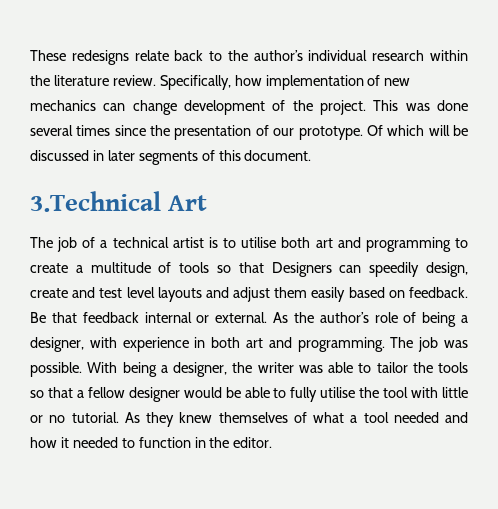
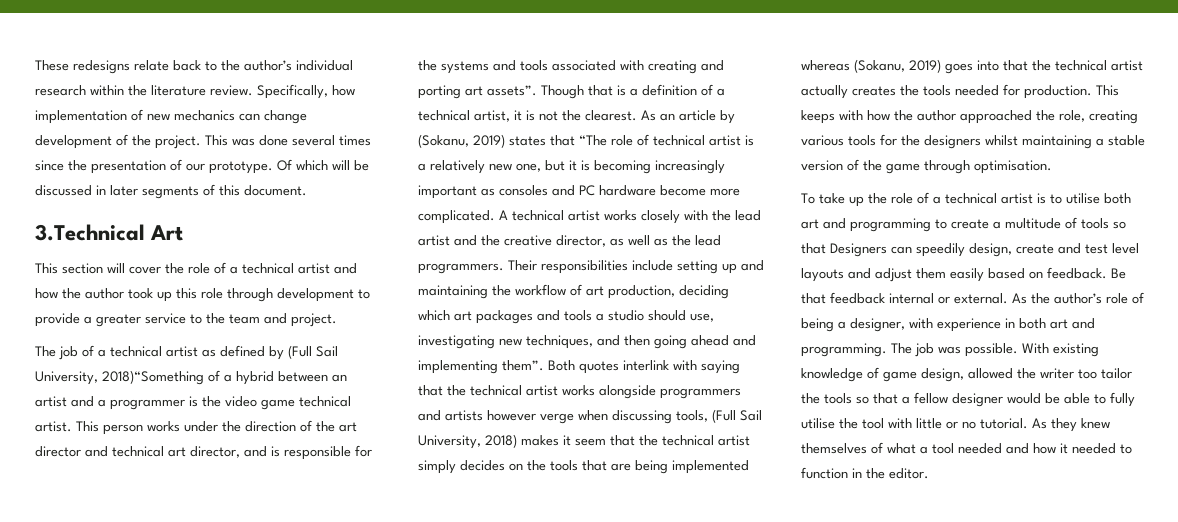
(207, 203) none -> [35,262,357,274] [35,288,370,302] [35,313,337,327] // This section will cover the role of a technical artist and how the author took up this role through development to provide a greater service to the team and project.
(204, 242) none -> [202,345,338,360] [35,370,347,385] [35,396,351,410] [35,420,357,435] [35,445,372,460] [418,60,724,74] [418,84,725,99] [418,110,735,124] [418,134,754,148] [418,160,725,174] [418,185,740,199] [418,210,761,224] [418,235,721,247] [418,260,764,274] [418,284,729,299] [418,310,714,324] [418,335,756,349] [418,360,740,374] [418,385,741,399] [418,409,762,424] [418,434,750,449] [418,460,749,474] [801,59,1143,74] [801,84,1119,99] [801,110,1138,124] [801,134,1145,149] [801,159,1052,174] [801,192,1033,207] as defined by (Full Sail University, 2018)“Something of a hybrid between an artist and a programmer is the video game technical artist. This person works under the direction of the art director and technical art director, and is responsible for the systems and tools associated with creating and porting art assets”. Though that is a definition of a technical artist, it is not the clearest. As an article by (Sokanu, 2019) states that “The role of technical artist is a relatively new one, but it is becoming increasingly important as consoles and PC hardware become more complicated. A technical artist works closely with the lead artist and the creative director, as well as the lead programmers. Their responsibilities include setting up and maintaining the workflow of art production, deciding which art packages and tools a studio should use, investigating new techniques, and then going ahead and implementing them”. Both quotes interlink with saying that the technical artist works alongside programmers and artists however verge when discussing tools, (Full Sail University, 2018) makes it seem that the technical artist simply decides on the tools that are being implemented whereas (Sokanu, 2019) goes into that the technical artist actually creates the tools needed for production. This keeps with how the author approached the role, creating various tools for the designers whilst maintaining a stable version of the game through optimisation. // To take up the role of a technical artist
[122,362,372,377] being a designer, the writer was able to -> [1053,343,1099,357] [801,367,1097,382] existing knowledge of game design, allowed the writer too

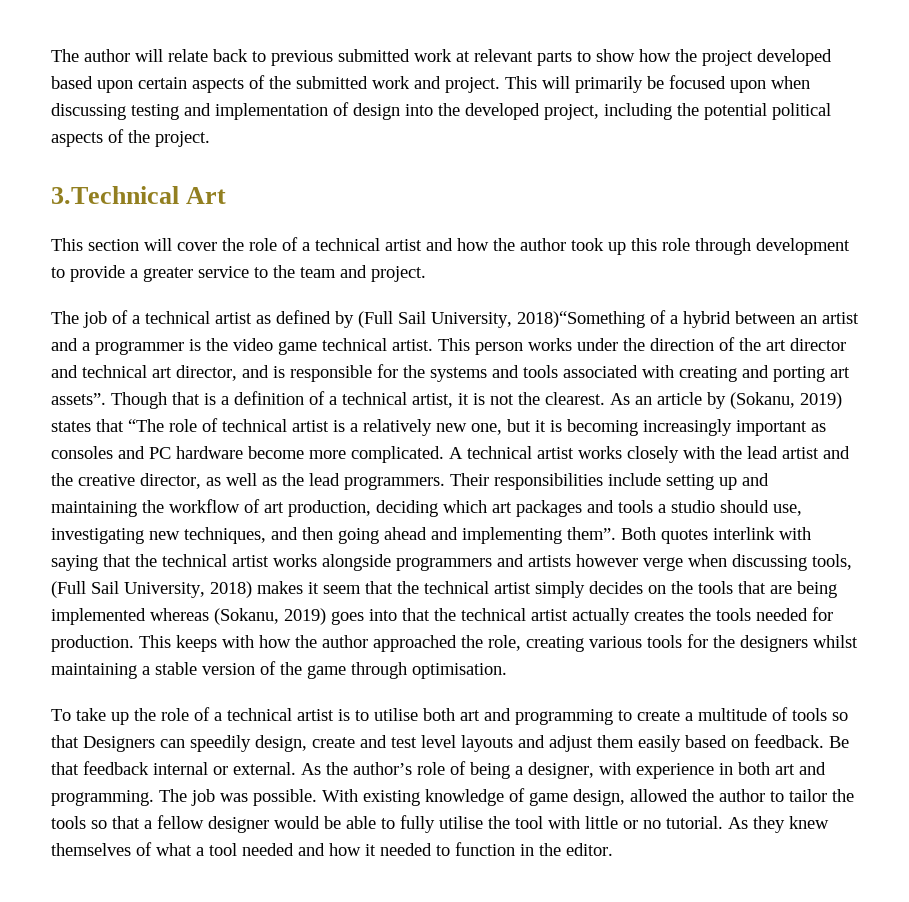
[35,60,353,74] [35,84,355,99] [35,109,307,124] [35,134,371,149] [35,159,369,174] [35,184,307,199] These redesigns relate back to the author’s individual research within the literature review. Specifically, how implementation of new mechanics can change development of the project. This was done several times since the presentation of our prototype. Of which will be discussed in later segments of this document. -> [51,49,832,66] [51,75,810,93] [51,102,831,120] [51,129,210,147] The author will relate back to previous submitted work at relevant parts to show how the project developed based upon certain aspects of the submitted work and project. This will primarily be focused upon when discussing testing and implementation of design into the developed project, including the potential political aspects of the project.
[1040,368,1097,379] writer too -> [719,789,784,802] author to

